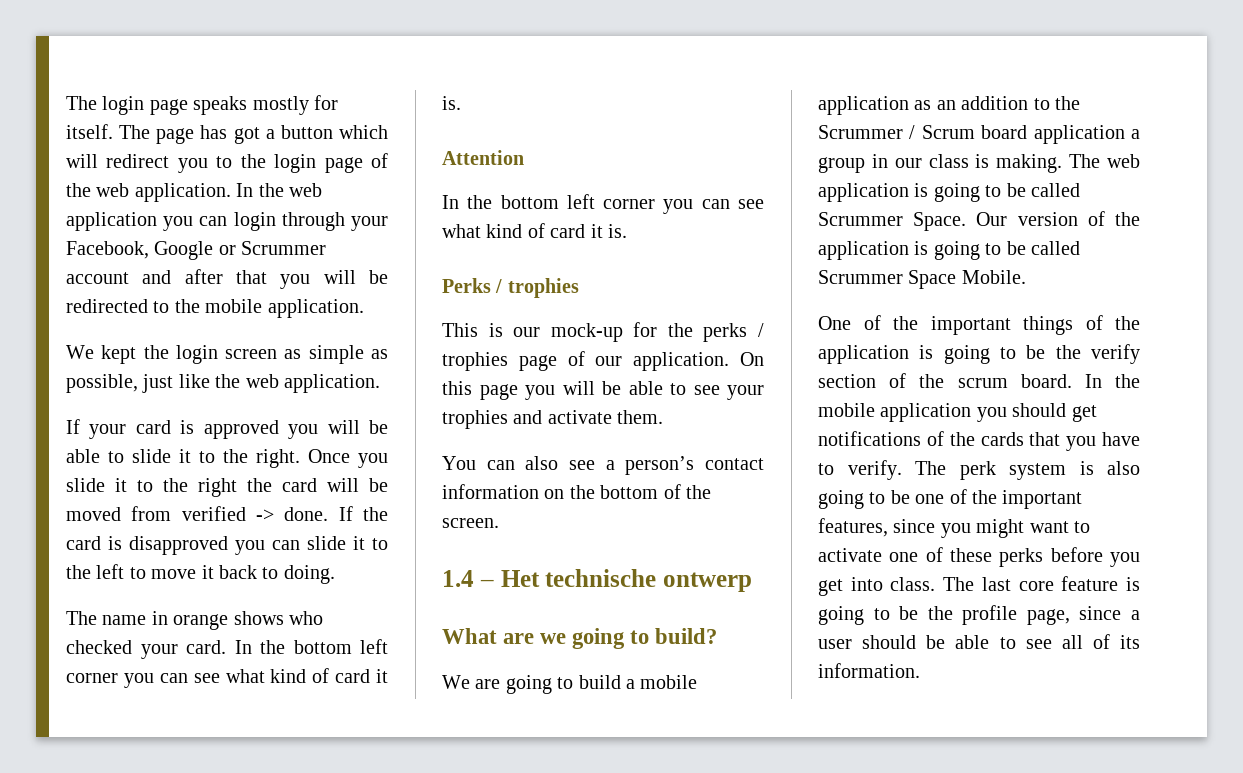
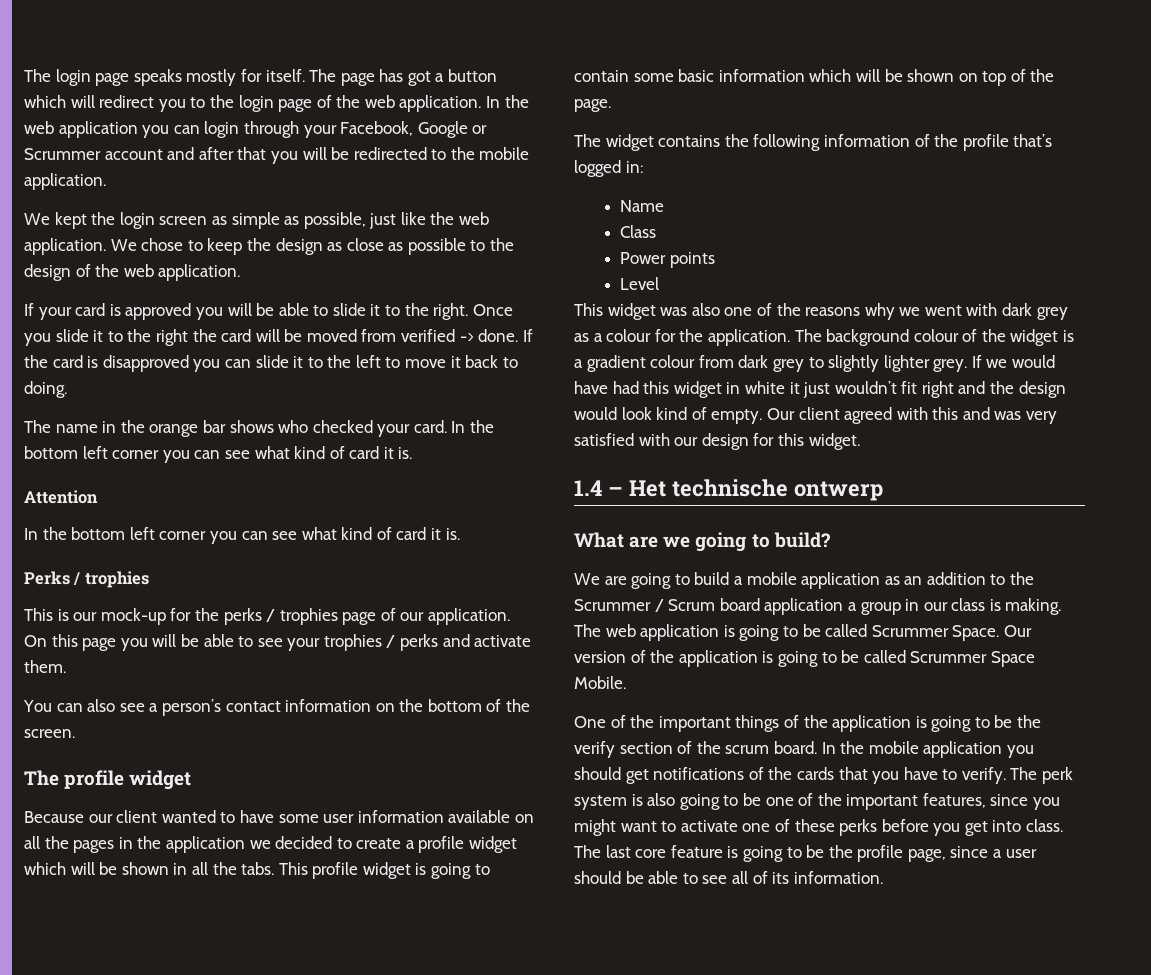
(380, 383) none -> [110,238,515,255] [24,264,241,281] We chose to keep the design as close as possible to the design of the web application.
[173,614,229,630] orange -> [120,420,226,437] the orange bar
(508, 419) none -> [386,634,439,651] / perks
(499, 523) none -> [24,770,192,790] [24,810,534,823] [24,836,518,853] [24,862,490,879] [574,69,1055,86] [574,99,611,112] [574,134,1053,151] [574,160,643,177] [620,200,665,212] [620,225,657,238] [620,252,715,268] [620,277,660,290] [574,303,1068,320] [574,329,1075,346] [574,355,1056,372] [574,381,1066,398] [574,407,1058,424] [574,433,860,450] // The profile widget // Because our client wanted to have some user information available on all the pages in the application we decided to create a profile widget which will be shown in all the tabs. This profile widget is going to contain some basic information which will be shown on top of the page. // The widget contains the following information of the profile that’s logged in: // Name // Class // Power points // Level // This widget was also one of the reasons why we went with dark grey as a colour for the application. The background colour of the widget is a gradient colour from dark grey to slightly lighter grey. If we would have had this widget in white it just wouldn’t fit right and the design would look kind of empty. Our client agreed with this and was very satisfied with our design for this widget.

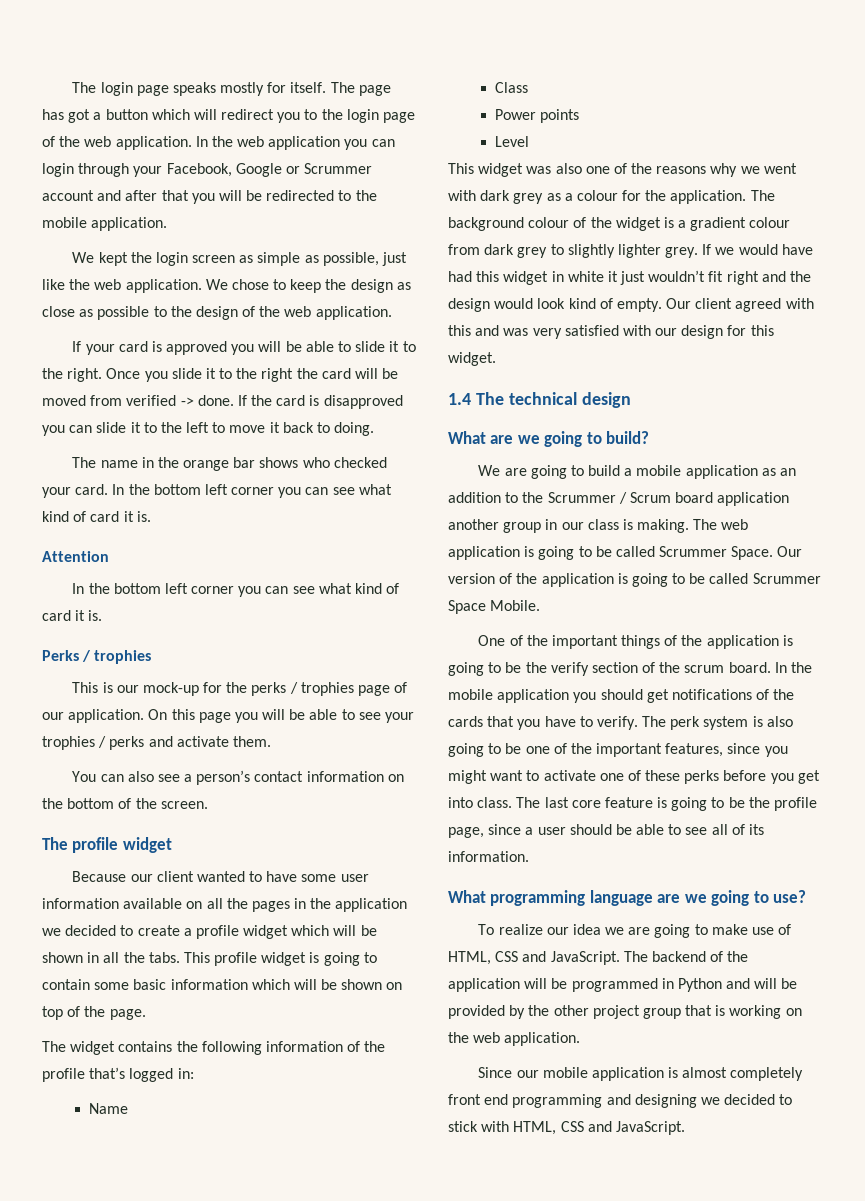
[607,479,883,501] – Het technische ontwerp -> [475,392,631,408] The technical design
[847,602,857,611] a -> [448,519,499,530] another
(883, 877) none -> [448,890,807,906] [478,924,792,938] [448,951,749,965] [448,978,798,992] [448,1005,802,1019] [448,1032,581,1046] [478,1067,804,1081] [448,1094,793,1108] [448,1121,685,1135] // What programming language are we going to use? // To realize our idea we are going to make use of HTML, CSS and JavaScript. The backend of the application will be programmed in Python and will be provided by the other project group that is working on the web application. // Since our mobile application is almost completely front end programming and designing we decided to stick with HTML, CSS and JavaScript.

